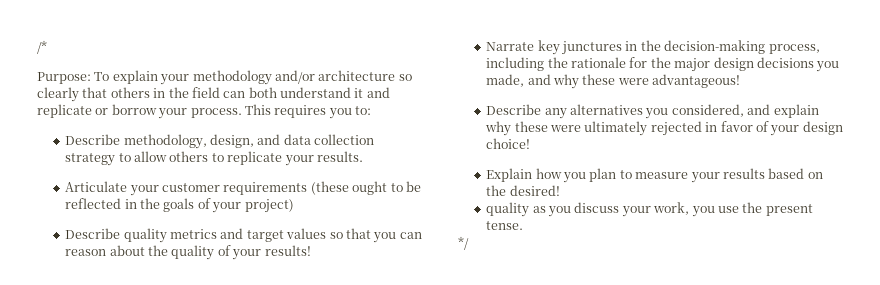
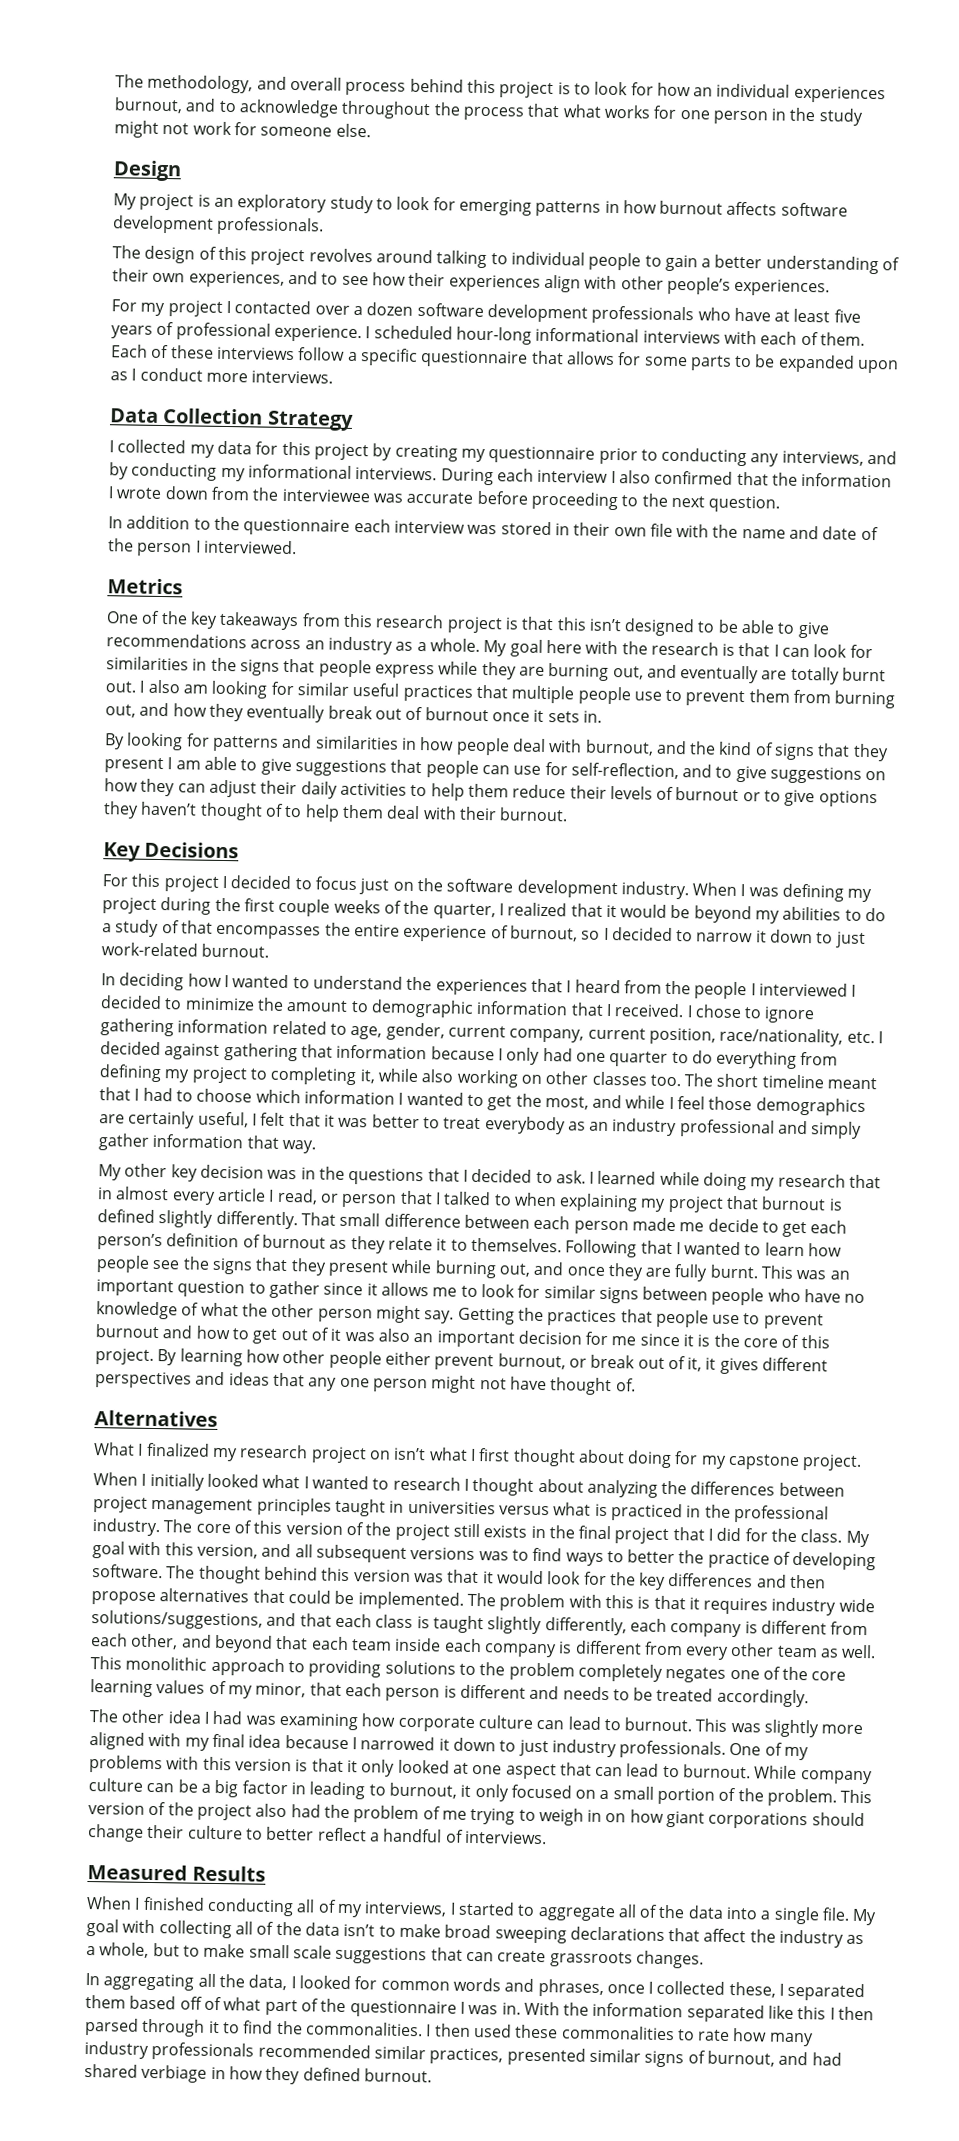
[37,40,47,54] [37,70,412,85] [37,87,390,102] [37,104,371,119] [65,134,375,149] [65,151,363,166] [65,181,421,196] [65,198,294,213] [65,228,422,243] [65,245,311,260] [486,40,820,55] [486,57,840,72] [486,74,741,89] [486,104,819,119] [485,121,843,136] [486,138,531,149] [486,168,823,183] [486,185,560,196] [486,202,813,217] [486,221,524,230] [458,236,469,250] /* // Purpose: To explain your methodology and/or architecture so clearly that others in the field can both understand it and replicate or borrow your process. This requires you to: // Describe methodology, design, and data collection strategy to allow others to replicate your results. // Articulate your customer requirements (these ought to be reflected in the goals of your project) // Describe quality metrics and target values so that you can reason about the quality of your results! // Narrate key junctures in the decision-making process, including the rationale for the major design decisions you made, and why these were advantageous! // Describe any alternatives you considered, and explain why these were ultimately rejected in favor of your design choice! // Explain how you plan to measure your results based on the desired! // quality as you discuss your work, you use the present tense. // */ -> [115,74,886,104] [114,97,863,126] [114,120,371,138] [113,160,182,182] [113,193,848,217] [112,215,325,236] [112,245,901,275] [112,268,831,297] [111,299,861,325] [111,321,865,346] [111,344,900,374] [110,367,334,384] [110,408,354,431] [109,439,898,467] [109,462,893,488] [108,486,781,513] [108,515,879,541] [108,538,297,557] [107,578,183,595] [106,610,830,639] [106,633,873,659] [106,656,887,685] [105,679,896,709] [105,702,602,723] [104,732,889,762] [104,756,887,784] [104,778,878,808] [103,801,569,822] [103,841,240,862] [102,873,873,903] [102,897,887,924] [102,919,866,948] [101,942,270,958] [101,972,857,1000] [100,995,816,1024] [100,1018,883,1047] [100,1041,839,1069] [99,1064,878,1090] [99,1087,866,1116] [99,1110,863,1139] [98,1133,316,1154] [98,1163,882,1191] [97,1186,843,1213] [97,1209,848,1238] [97,1233,843,1258] [96,1255,850,1282] [96,1279,866,1306] [96,1301,824,1330] [95,1324,830,1349] [95,1348,829,1375] [95,1371,636,1396] [94,1410,218,1427] [93,1442,863,1471] [93,1472,845,1498] [93,1496,829,1524] [92,1518,870,1548] [92,1541,877,1571] [92,1564,827,1590] [91,1588,875,1616] [91,1610,869,1638] [91,1633,877,1660] [90,1656,847,1683] [90,1679,809,1708] [89,1709,864,1738] [89,1732,810,1761] [89,1755,873,1785] [88,1778,873,1807] [88,1801,865,1830] [87,1824,547,1845] [87,1864,267,1882] [86,1896,878,1926] [86,1919,865,1948] [86,1942,704,1969] [85,1972,866,2002] [85,1994,875,2023] [84,2017,814,2047] [84,2040,842,2068] [84,2063,432,2085] The methodology, and overall process behind this project is to look for how an individual experiences burnout, and to acknowledge throughout the process that what works for one person in the study might not work for someone else. // Design // My project is an exploratory study to look for emerging patterns in how burnout affects software development professionals. // The design of this project revolves around talking to individual people to gain a better understanding of their own experiences, and to see how their experiences align with other people’s experiences. // For my project I contacted over a dozen software development professionals who have at least five years of professional experience. I scheduled hour-long informational interviews with each of them. Each of these interviews follow a specific questionnaire that allows for some parts to be expanded upon as I conduct more interviews. // Data Collection Strategy // I collected my data for this project by creating my questionnaire prior to conducting any interviews, and by conducting my informational interviews. During each interview I also confirmed that the information I wrote down from the interviewee was accurate before proceeding to the next question. // In addition to the questionnaire each interview was stored in their own file with the name and date of the person I interviewed. // Metrics // One of the key takeaways from this research project is that this isn’t designed to be able to give recommendations across an industry as a whole. My goal here with the research is that I can look for similarities in the signs that people express while they are burning out, and eventually are totally burnt out. I also am looking for similar useful practices that multiple people use to prevent them from burning out, and how they eventually break out of burnout once it sets in. // By looking for patterns and similarities in how people deal with burnout, and the kind of signs that they present I am able to give suggestions that people can use for self-reflection, and to give suggestions on how they can adjust their daily activities to help them reduce their levels of burnout or to give options they haven’t thought of to help them deal with their burnout. // Key Decisions // For this project I decided to focus just on the software development industry. When I was defining my project during the first couple weeks of the quarter, I realized that it would be beyond my abilities to do a study of that encompasses the entire experience of burnout, so I decided to narrow it down to just work-related burnout. // In deciding how I wanted to understand the experiences that I heard from the people I interviewed I decided to minimize the amount to demographic information that I received. I chose to ignore gathering information related to age, gender, current company, current position, race/nationality, etc. I decided against gathering that information because I only had one quarter to do everything from defining my project to completing it, while also working on other classes too. The short timeline meant that I had to choose which information I wanted to get the most, and while I feel those demographics are certainly useful, I felt that it was better to treat everybody as an industry professional and simply gather information that way. // My other key decision was in the questions that I decided to ask. I learned while doing my research that in almost every article I read, or person that I talked to when explaining my project that burnout is defined slightly differently. That small difference between each person made me decide to get each person’s definition of burnout as they relate it to themselves. Following that I wanted to learn how people see the signs that they present while burning out, and once they are fully burnt. This was an important question to gather since it allows me to look for similar signs between people who have no knowledge of what the other person might say. Getting the practices that people use to prevent burnout and how to get out of it was also an important decision for me since it is the core of this project. By learning how other people either prevent burnout, or break out of it, it gives different perspectives and ideas that any one person might not have thought of. // Alternatives // What I finalized my research project on isn’t what I first thought about doing for my capstone project. // When I initially looked what I wanted to research I thought about analyzing the differences between project management principles taught in universities versus what is practiced in the professional industry. The core of this version of the project still exists in the final project that I did for the class. My goal with this version, and all subsequent versions was to find ways to better the practice of developing software. The thought behind this version was that it would look for the key differences and then propose alternatives that could be implemented. The problem with this is that it requires industry wide solutions/suggestions, and that each class is taught slightly differently, each company is different from each other, and beyond that each team inside each company is different from every other team as well. This monolithic approach to providing solutions to the problem completely negates one of the core learning values of my minor, that each person is different and needs to be treated accordingly. // The other idea I had was examining how corporate culture can lead to burnout. This was slightly more aligned with my final idea because I narrowed it down to just industry professionals. One of my problems with this version is that it only looked at one aspect that can lead to burnout. While company culture can be a big factor in leading to burnout, it only focused on a small portion of the problem. This version of the project also had the problem of me trying to weigh in on how giant corporations should change their culture to better reflect a handful of interviews. // Measured Results // When I finished conducting all of my interviews, I started to aggregate all of the data into a single file. My goal with collecting all of the data isn’t to make broad sweeping declarations that affect the industry as a whole, but to make small scale suggestions that can create grassroots changes. // In aggregating all the data, I looked for common words and phrases, once I collected these, I separated them based off of what part of the questionnaire I was in. With the information separated like this I then parsed through it to find the commonalities. I then used these commonalities to rate how many industry professionals recommended similar practices, presented similar signs of burnout, and had shared verbiage in how they defined burnout.

